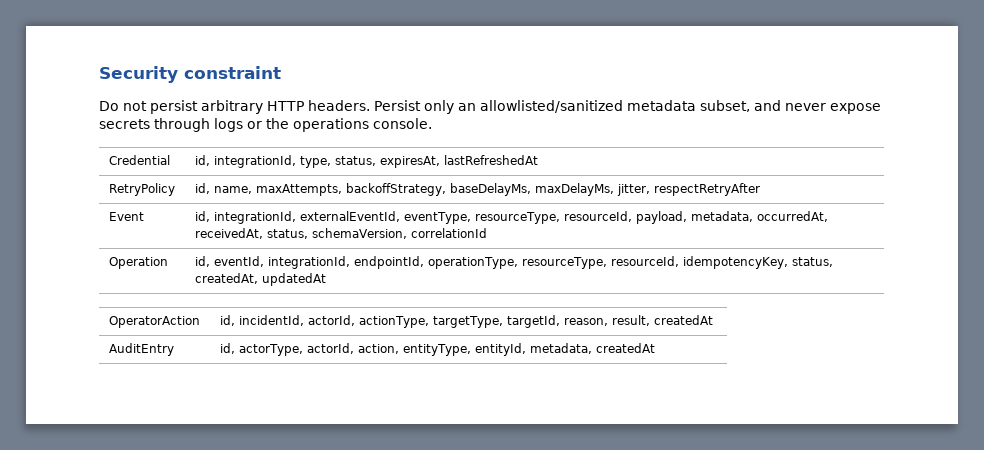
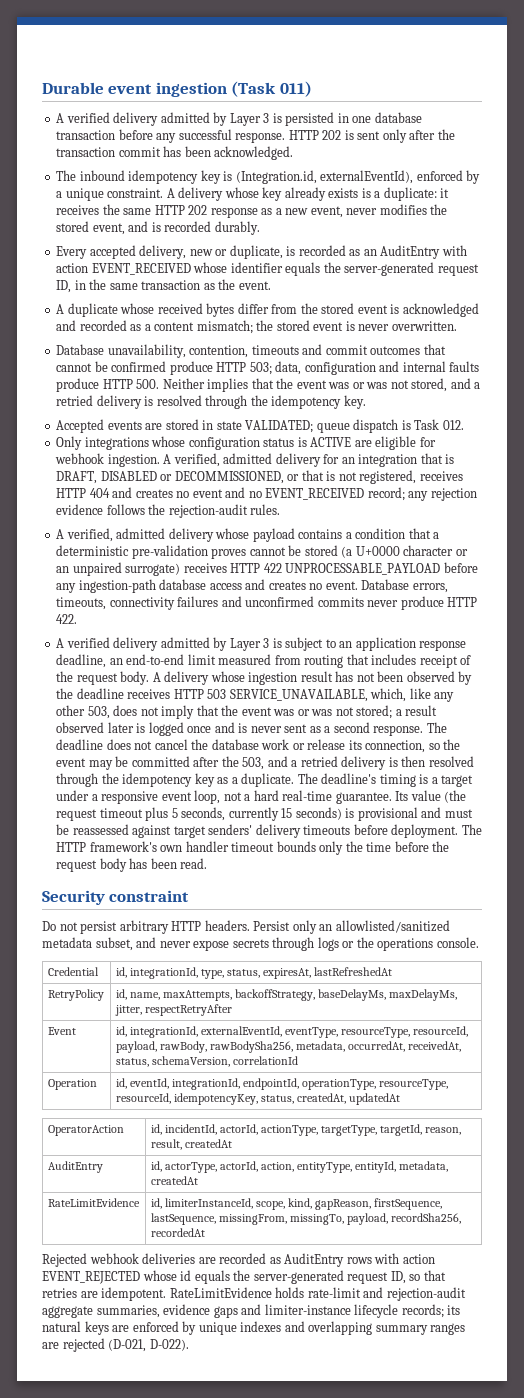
(99, 74) none -> [42,81,312,97] [56,112,422,126] [56,129,455,143] [56,146,294,160] [56,170,481,184] [56,187,450,201] [56,204,448,218] [56,221,260,235] [56,245,467,259] [56,262,479,276] [56,279,271,293] [56,303,479,317] [56,320,457,334] [56,344,446,358] [56,361,480,375] [56,378,481,392] [56,395,366,409] [56,419,464,433] [56,436,436,450] [55,453,455,467] [56,470,463,484] [56,487,477,501] [56,504,281,518] [56,528,440,542] [56,545,468,559] [56,562,478,576] [56,579,448,593] [56,596,478,610] [56,614,78,624] [56,637,467,651] [56,654,472,668] [56,671,473,685] [56,688,455,702] [56,705,438,719] [56,722,447,736] [56,739,461,753] [56,756,474,770] [56,773,474,787] [56,790,467,804] [56,807,473,821] [56,824,482,838] [56,841,450,855] [56,858,208,872] Durable event ingestion (Task 011) // A verified delivery admitted by Layer 3 is persisted in one database transaction before any successful response. HTTP 202 is sent only after the transaction commit has been acknowledged. // The inbound idempotency key is (Integration.id, externalEventId), enforced by a unique constraint. A delivery whose key already exists is a duplicate: it receives the same HTTP 202 response as a new event, never modifies the stored event, and is recorded durably. // Every accepted delivery, new or duplicate, is recorded as an AuditEntry with action EVENT_RECEIVED whose identifier equals the server-generated request ID, in the same transaction as the event. // A duplicate whose received bytes differ from the stored event is acknowledged and recorded as a content mismatch; the stored event is never overwritten. // Database unavailability, contention, timeouts and commit outcomes that cannot be confirmed produce HTTP 503; data, configuration and internal faults produce HTTP 500. Neither implies that the event was or was not stored, and a retried delivery is resolved through the idempotency key. // Accepted events are stored in state VALIDATED; queue dispatch is Task 012. // Only integrations whose configuration status is ACTIVE are eligible for webhook ingestion. A verified, admitted delivery for an integration that is DRAFT, DISABLED or DECOMMISSIONED, or that is not registered, receives HTTP 404 and creates no event and no EVENT_RECEIVED record; any rejection evidence follows the rejection-audit rules. // A verified, admitted delivery whose payload contains a condition that a deterministic pre-validation proves cannot be stored (a U+0000 character or an unpaired surrogate) receives HTTP 422 UNPROCESSABLE_PAYLOAD before any ingestion-path database access and creates no event. Database errors, timeouts, connectivity failures and unconfirmed commits never produce HTTP 422. // A verified delivery admitted by Layer 3 is subject to an application response deadline, an end-to-end limit measured from routing that includes receipt of the request body. A delivery whose ingestion result has not been observed by the deadline receives HTTP 503 SERVICE_UNAVAILABLE, which, like any other 503, does not imply that the event was or was not stored; a result observed later is logged once and is never sent as a second response. The deadline does not cancel the database work or release its connection, so the event may be committed after the 503, and a retried delivery is then resolved through the idempotency key as a duplicate. The deadline's timing is a target under a responsive event loop, not a hard real-time guarantee. Its value (the request timeout plus 5 seconds, currently 15 seconds) is provisional and must be reassessed against target senders' delivery timeouts before deployment. The HTTP framework's own handler timeout bounds only the time before the request body has been read. //
(687, 217) none -> [159,1041,293,1053] rawBody, rawBodySha256,
(655, 348) none -> [47,1198,140,1207] [150,1198,443,1210] [150,1213,461,1225] [150,1228,205,1237] [42,1253,435,1267] [42,1270,446,1284] [42,1287,466,1301] [42,1304,461,1318] [42,1321,466,1335] [42,1338,189,1352] // RateLimitEvidence | id, limiterInstanceId, scope, kind, gapReason, firstSequence, lastSequence, missingFrom, missingTo, payload, recordSha256, recordedAt // Rejected webhook deliveries are recorded as AuditEntry rows with action EVENT_REJECTED whose id equals the server-generated request ID, so that retries are idempotent. RateLimitEvidence holds rate-limit and rejection-audit aggregate summaries, evidence gaps and limiter-instance lifecycle records; its natural keys are enforced by unique indexes and overlapping summary ranges are rejected (D-021, D-022).

